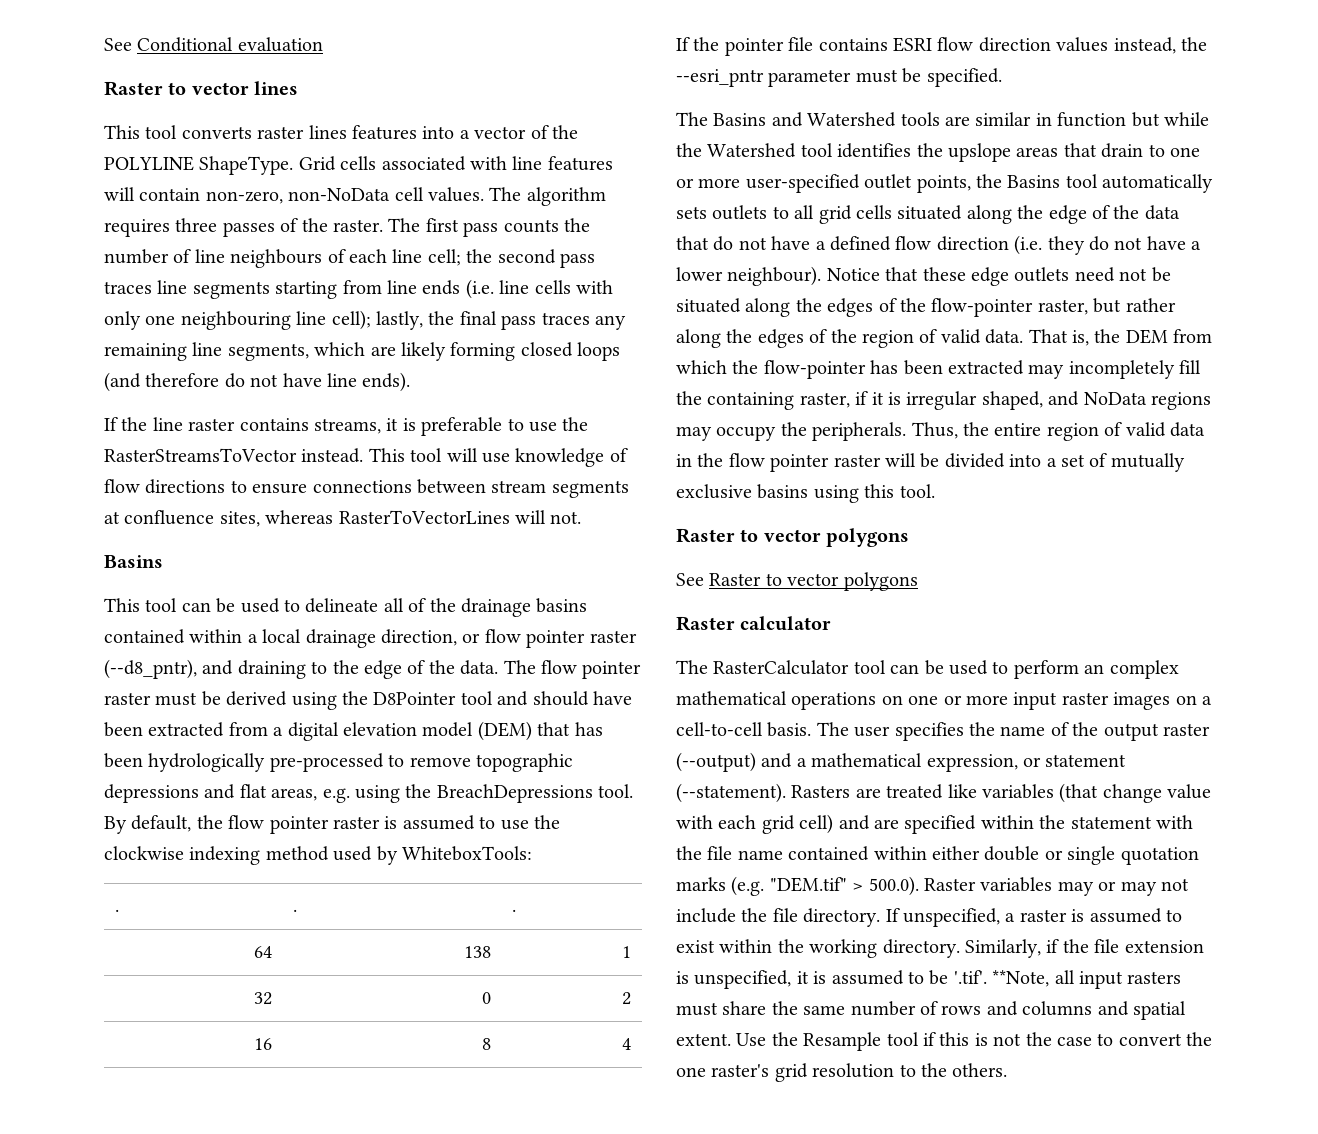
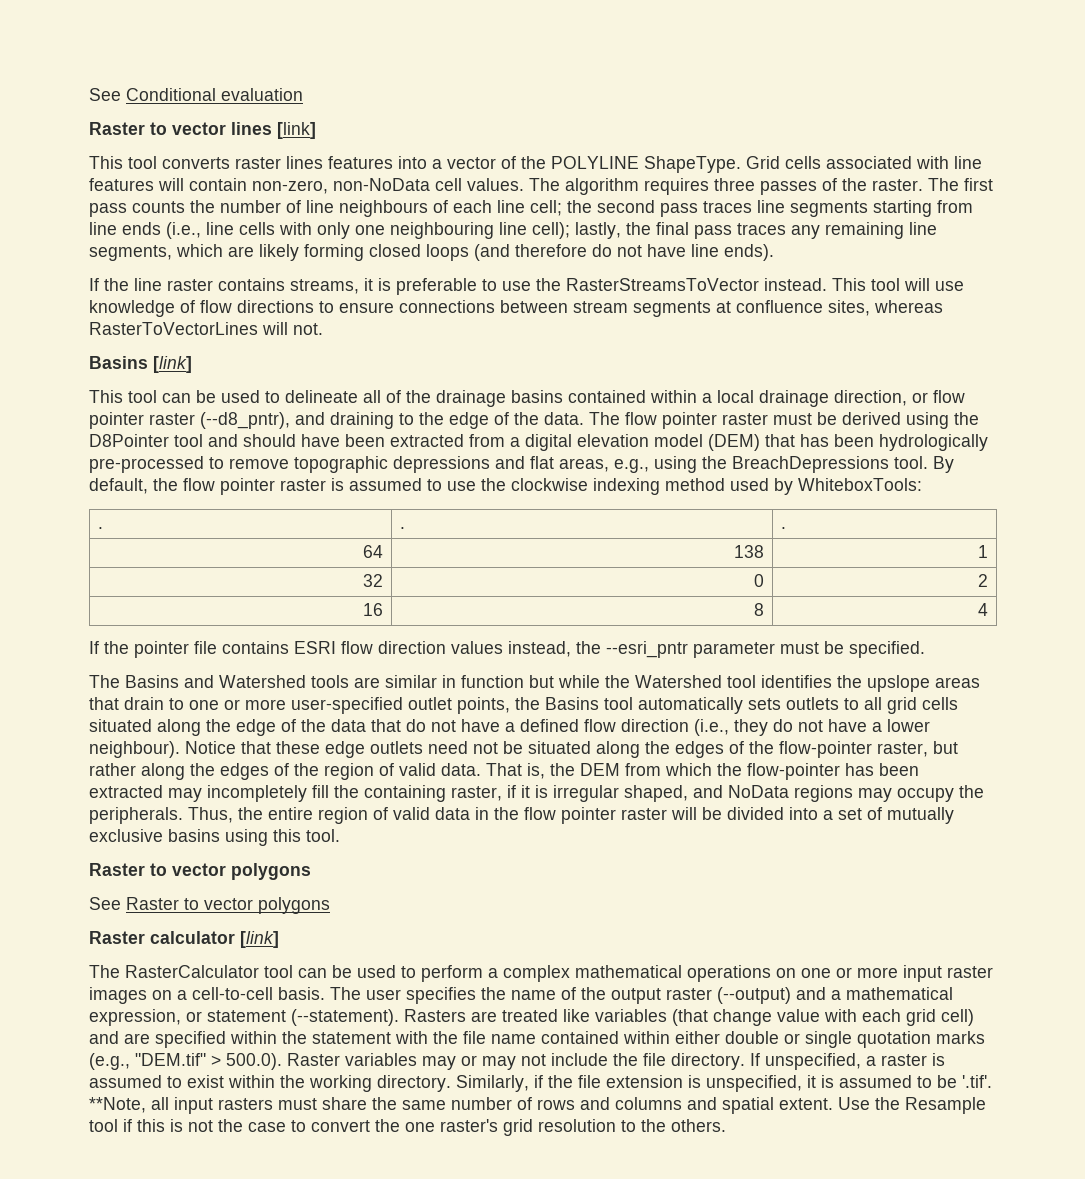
(299, 88) none -> [277,122,316,139] [link]
[465,279,494,299] (i.e. -> [166,222,201,239] (i.e.,
(163, 561) none -> [153,356,192,373] [link]
[322,788,350,803] e.g. -> [614,459,649,473] e.g.,
[1014,235,1043,255] (i.e. -> [694,719,729,736] (i.e.,
(832, 623) none -> [240,931,279,948] [link]
[1084,664,1105,674] an -> [488,968,498,978] a
[731,876,765,896] (e.g. -> [89,1053,130,1070] (e.g.,

